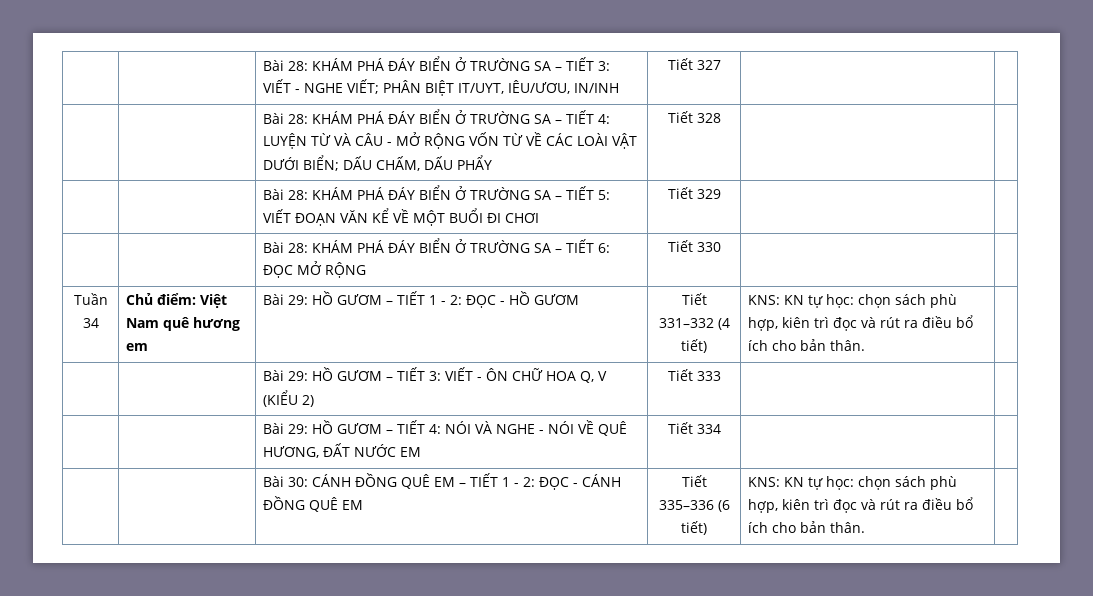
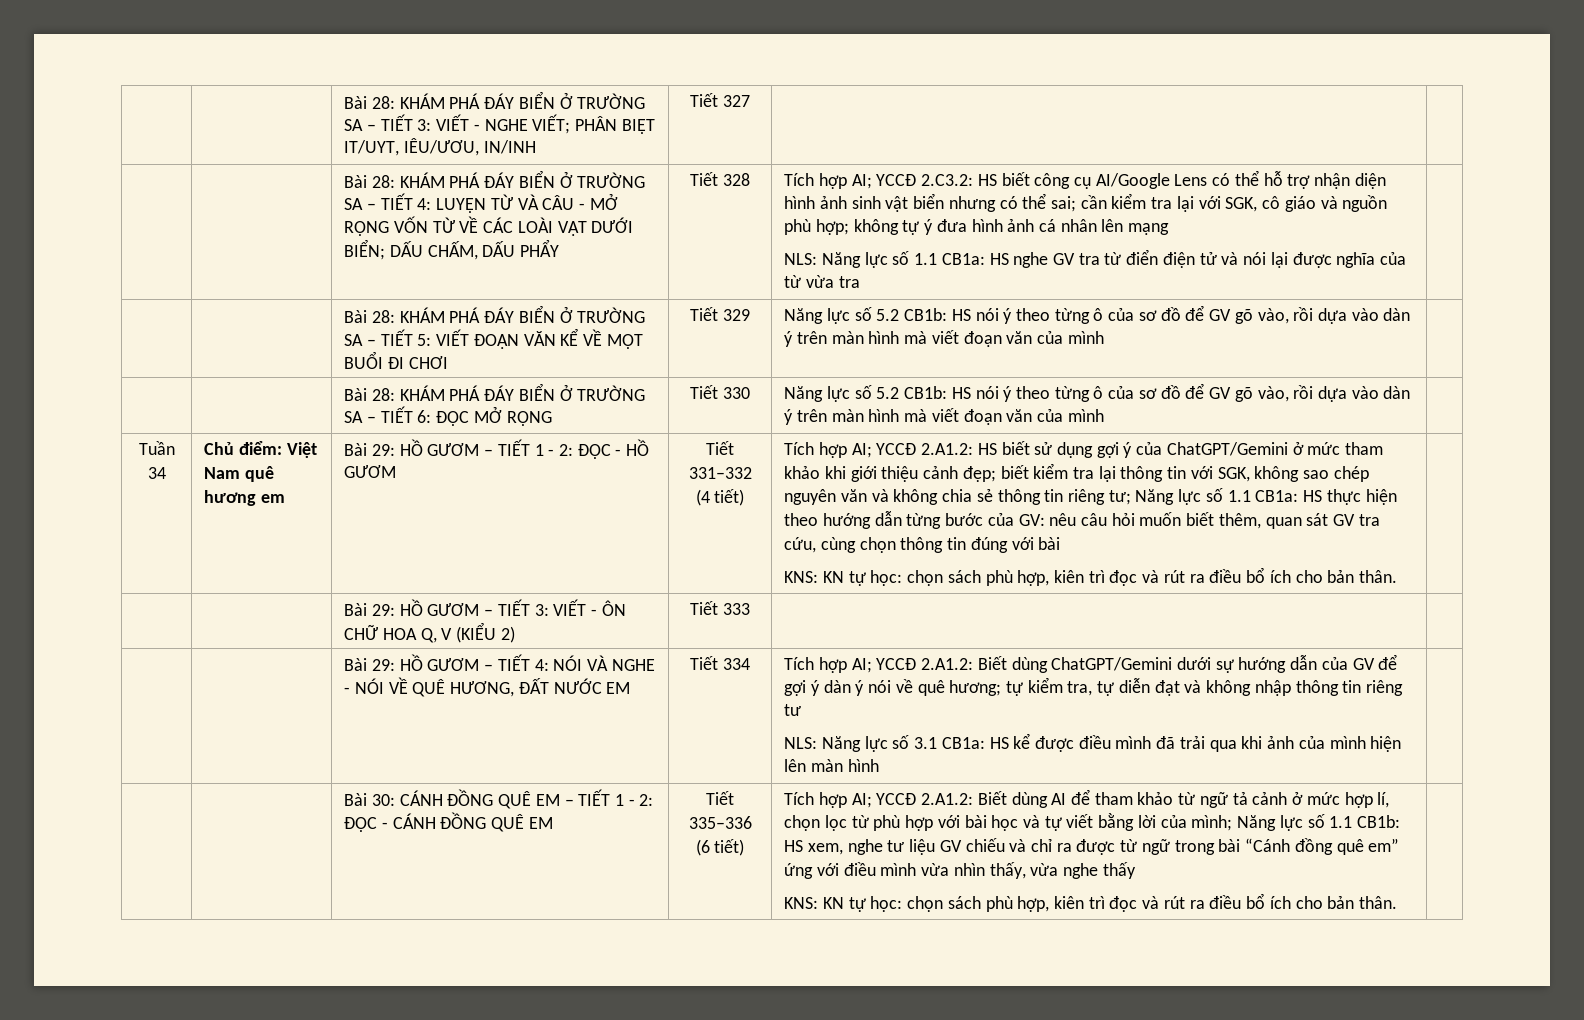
(721, 118) none -> [784,170,1386,189] [784,193,1388,212] [784,219,1170,235] [784,249,1406,268] [784,275,860,288] Tích hợp AI; YCCĐ 2.C3.2: HS biết công cụ AI/Google Lens có thể hỗ trợ nhận diện hình ảnh sinh vật biển nhưng có thể sai; cần kiểm tra lại với SGK, cô giáo và nguồn phù hợp; không tự ý đưa hình ảnh cá nhân lên mạng // NLS: Năng lực số 1.1 CB1a: HS nghe GV tra từ điển điện tử và nói lại được nghĩa của từ vừa tra
(721, 194) none -> [784,305,1411,324] [784,330,1104,347] Năng lực số 5.2 CB1b: HS nói ý theo từng ô của sơ đồ để GV gõ vào, rồi dựa vào dàn ý trên màn hình mà viết đoạn văn của mình
(721, 247) none -> [784,383,1411,402] [784,408,1104,425] Năng lực số 5.2 CB1b: HS nói ý theo từng ô của sơ đồ để GV gõ vào, rồi dựa vào dàn ý trên màn hình mà viết đoạn văn của mình
(707, 346) none -> [784,441,1384,458] [784,463,1369,482] [784,488,1397,505] [784,511,1380,529] [784,537,1061,553] Tích hợp AI; YCCĐ 2.A1.2: HS biết sử dụng gợi ý của ChatGPT/Gemini ở mức tham khảo khi giới thiệu cảnh đẹp; biết kiểm tra lại thông tin với SGK, không sao chép nguyên văn và không chia sẻ thông tin riêng tư; Năng lực số 1.1 CB1a: HS thực hiện theo hướng dẫn từng bước của GV: nêu câu hỏi muốn biết thêm, quan sát GV tra cứu, cùng chọn thông tin đúng với bài //
(721, 429) none -> [784,654,1398,673] [784,677,1403,696] [784,704,802,716] [784,733,1402,752] [784,759,879,772] Tích hợp AI; YCCĐ 2.A1.2: Biết dùng ChatGPT/Gemini dưới sự hướng dẫn của GV để gợi ý dàn ý nói về quê hương; tự kiểm tra, tự diễn đạt và không nhập thông tin riêng tư // NLS: Năng lực số 3.1 CB1a: HS kể được điều mình đã trải qua khi ảnh của mình hiện lên màn hình
(707, 528) none -> [784,789,1390,808] [784,813,1400,831] [784,838,1400,855] [784,862,1136,879] Tích hợp AI; YCCĐ 2.A1.2: Biết dùng AI để tham khảo từ ngữ tả cảnh ở mức hợp lí, chọn lọc từ phù hợp với bài học và tự viết bằng lời của mình; Năng lực số 1.1 CB1b: HS xem, nghe tư liệu GV chiếu và chỉ ra được từ ngữ trong bài “Cánh đồng quê em” ứng với điều mình vừa nhìn thấy, vừa nghe thấy //

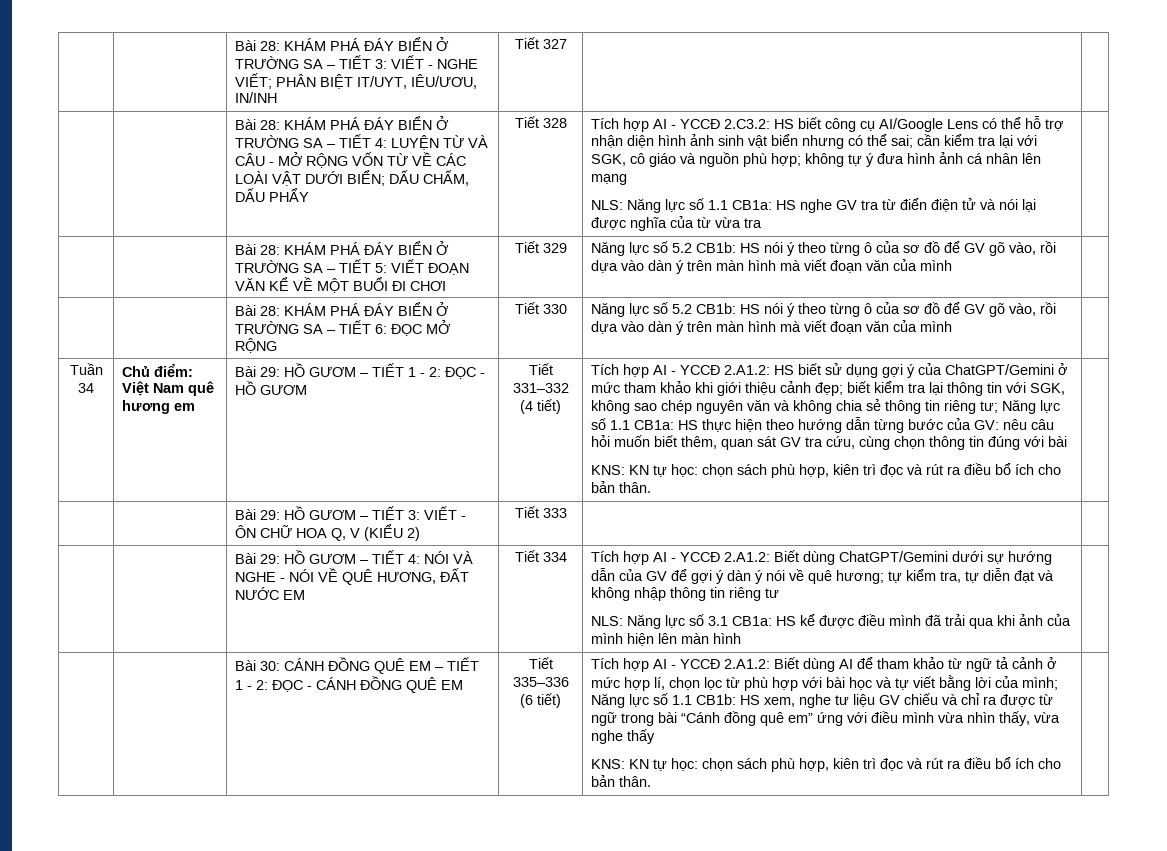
[851,174,872,189] AI; -> [653,119,677,129] AI -
[851,443,872,458] AI; -> [653,365,677,375] AI -
[851,658,872,673] AI; -> [653,552,677,562] AI -
[851,793,872,808] AI; -> [653,659,677,669] AI -

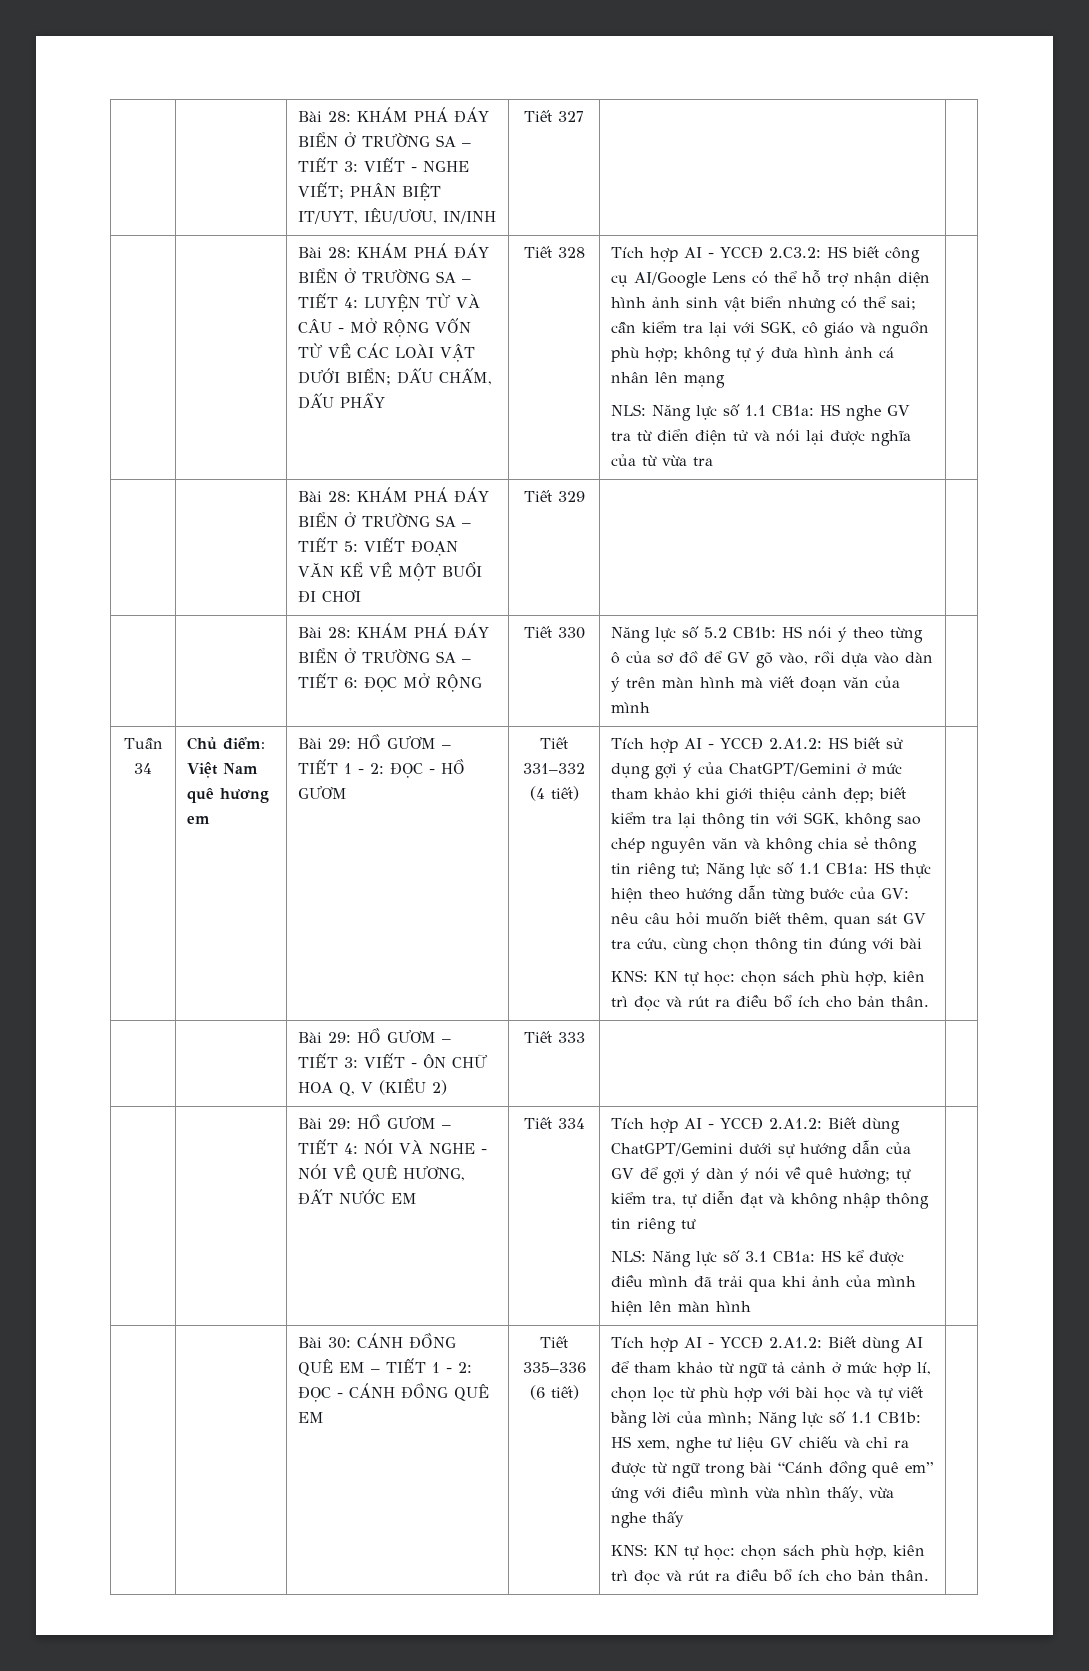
[591,241,1057,256] [591,259,953,274] Năng lực số 5.2 CB1b: HS nói ý theo từng ô của sơ đồ để GV gõ vào, rồi dựa vào dàn ý trên màn hình mà viết đoạn văn của mình -> (585, 496) none

